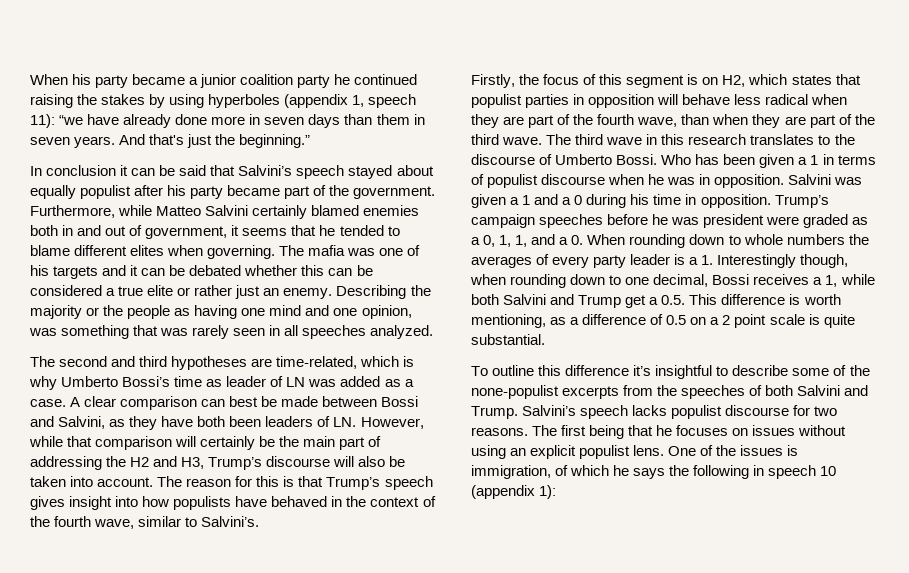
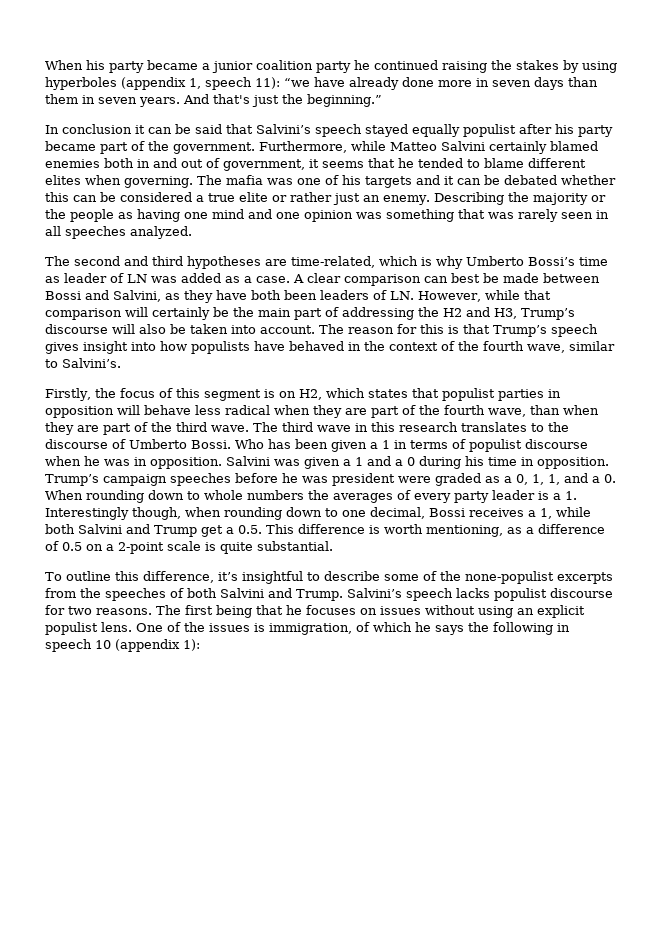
[396,165,434,176] about -> (408, 130) none
[361,305,412,319] opinion, -> [304,210,353,222] opinion
[722,314,767,328] 2 point -> [118,542,164,554] 2-point
[565,365,630,376] difference -> [143,571,214,583] difference,

